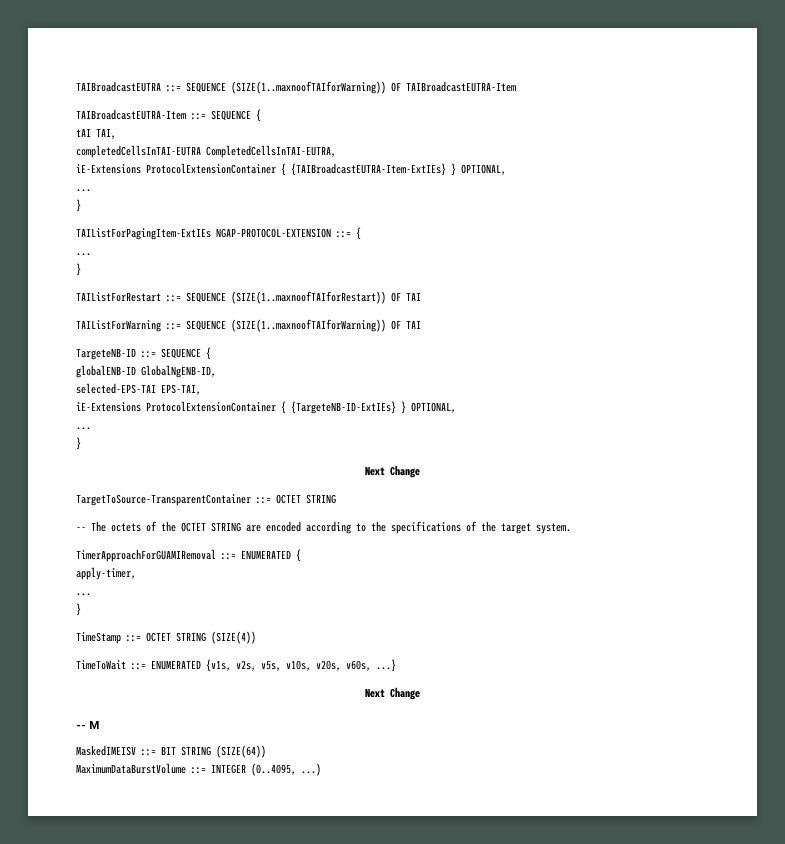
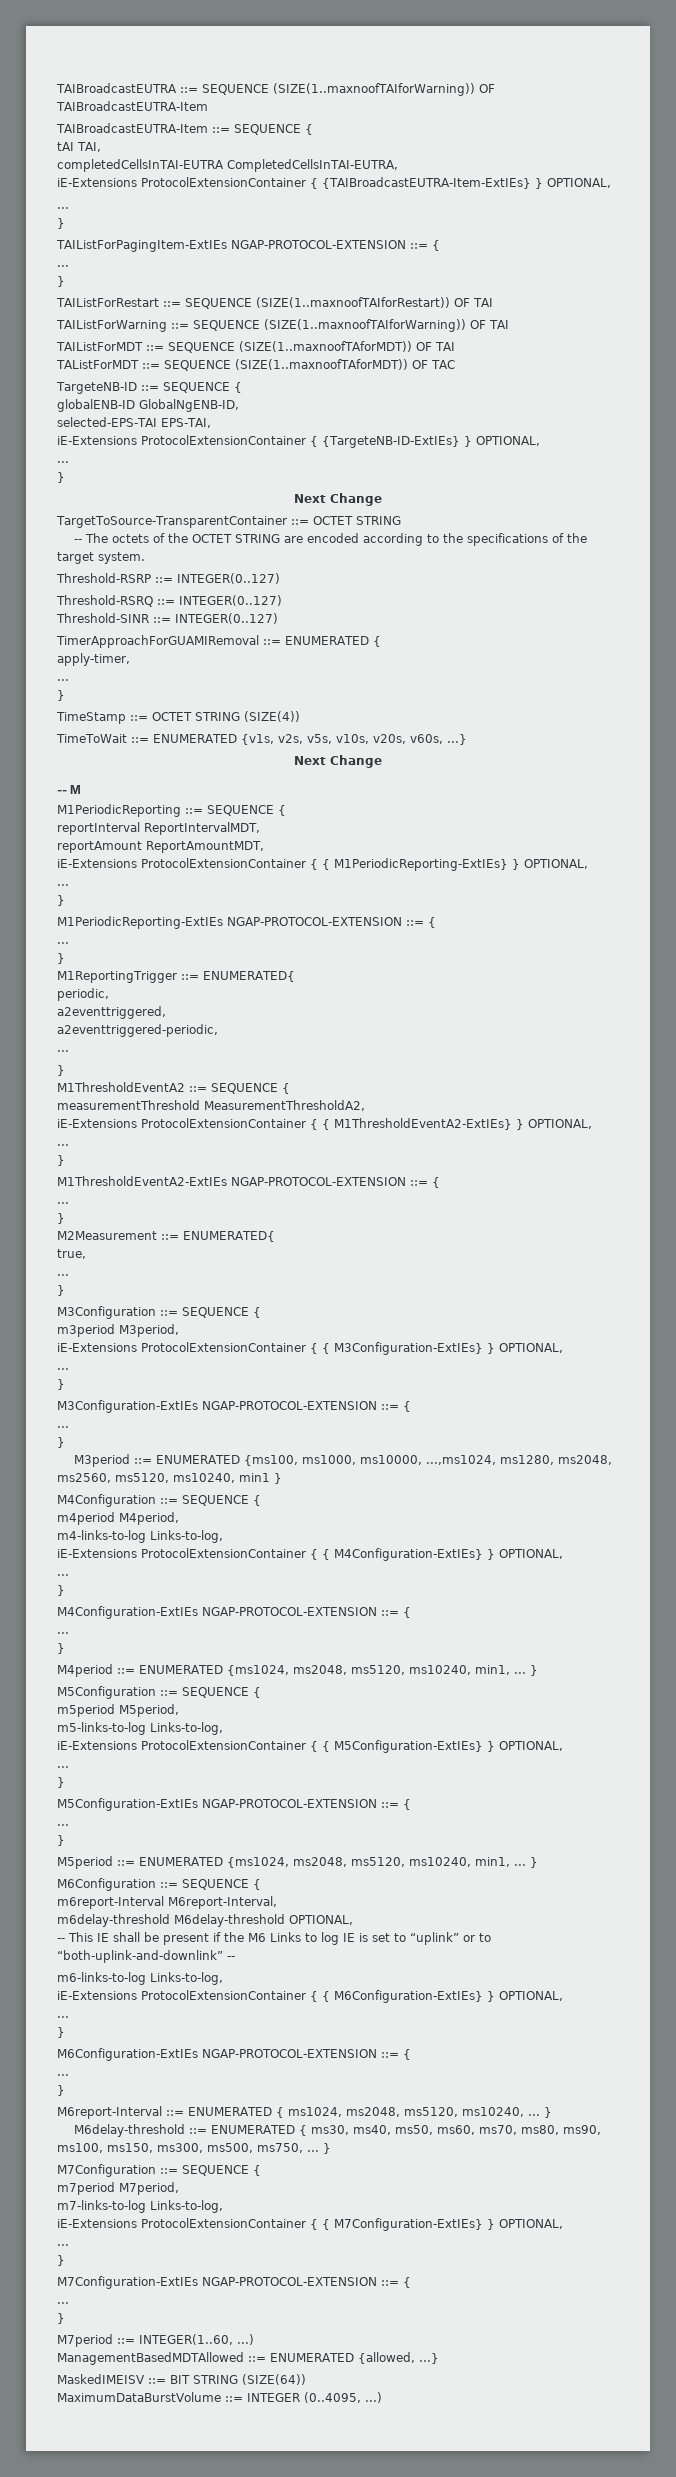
(421, 324) none -> [56,341,455,353] [56,359,455,371] // TAIListForMDT ::= SEQUENCE (SIZE(1..maxnoofTAforMDT)) OF TAI // TAListForMDT ::= SEQUENCE (SIZE(1..maxnoofTAforMDT)) OF TAC
(571, 528) none -> [56,573,280,584] [56,595,282,607] [56,613,278,624] // Threshold-RSRP ::= INTEGER(0..127) // Threshold-RSRQ ::= INTEGER(0..127) // Threshold-SINR ::= INTEGER(0..127)
(100, 725) none -> [57,804,286,817] [57,822,260,835] [57,841,264,853] [57,858,588,871] [57,884,69,886] [57,895,65,906] [57,916,436,929] [57,942,69,944] [57,953,65,964] [57,971,295,983] [57,988,109,1001] [57,1006,166,1019] [57,1024,218,1037] [57,1050,69,1052] [57,1065,65,1076] [57,1082,290,1094] [57,1100,365,1111] [57,1118,592,1130] [57,1144,69,1146] [57,1155,65,1166] [57,1176,440,1188] [57,1202,69,1204] [57,1213,65,1224] [57,1231,275,1242] [57,1249,86,1259] [57,1274,69,1276] [57,1285,65,1296] [57,1306,261,1319] [57,1324,179,1337] [57,1342,563,1355] [57,1368,69,1370] [57,1379,65,1390] [57,1400,411,1413] [57,1426,69,1428] [57,1437,65,1448] [74,1454,613,1467] [57,1473,282,1484] [57,1494,261,1507] [57,1512,179,1525] [57,1530,223,1543] [57,1548,563,1561] [57,1574,69,1576] [57,1585,65,1596] [57,1606,411,1619] [57,1632,69,1634] [57,1643,65,1654] [57,1664,538,1677] [57,1686,261,1699] [57,1704,179,1717] [57,1722,223,1735] [57,1740,563,1753] [57,1766,69,1768] [57,1777,65,1788] [57,1798,411,1811] [57,1824,69,1826] [57,1835,65,1846] [57,1856,538,1869] [57,1878,261,1891] [57,1896,277,1909] [57,1914,353,1927] [57,1932,491,1945] [57,1950,235,1963] [57,1972,223,1985] [57,1990,563,2003] [57,2016,69,2018] [57,2027,65,2038] [57,2048,411,2061] [57,2074,69,2076] [57,2085,65,2096] [57,2106,552,2119] [74,2124,602,2137] [57,2143,331,2154] [57,2164,261,2177] [57,2182,179,2195] [57,2200,223,2213] [57,2218,563,2231] [57,2244,69,2246] [57,2255,65,2266] [57,2276,411,2289] [57,2302,69,2304] [57,2313,65,2324] [57,2334,254,2347] [57,2352,439,2365] // M1PeriodicReporting ::= SEQUENCE { // reportInterval ReportIntervalMDT, // reportAmount ReportAmountMDT, // iE-Extensions ProtocolExtensionContainer { { M1PeriodicReporting-ExtIEs} } OPTIONAL, // ... // } // M1PeriodicReporting-ExtIEs NGAP-PROTOCOL-EXTENSION ::= { // ... // } // M1ReportingTrigger ::= ENUMERATED{ // periodic, // a2eventtriggered, // a2eventtriggered-periodic, // ... // } // M1ThresholdEventA2 ::= SEQUENCE { // measurementThreshold MeasurementThresholdA2, // iE-Extensions ProtocolExtensionContainer { { M1ThresholdEventA2-ExtIEs} } OPTIONAL, // ... // } // M1ThresholdEventA2-ExtIEs NGAP-PROTOCOL-EXTENSION ::= { // ... // } // M2Measurement ::= ENUMERATED{ // true, // ... // } // M3Configuration ::= SEQUENCE { // m3period M3period, // iE-Extensions ProtocolExtensionContainer { { M3Configuration-ExtIEs} } OPTIONAL, // ... // } // M3Configuration-ExtIEs NGAP-PROTOCOL-EXTENSION ::= { // ... // } // M3period ::= ENUMERATED {ms100, ms1000, ms10000, ...,ms1024, ms1280, ms2048, ms2560, ms5120, ms10240, min1 } // M4Configuration ::= SEQUENCE { // m4period M4period, // m4-links-to-log Links-to-log, // iE-Extensions ProtocolExtensionContainer { { M4Configuration-ExtIEs} } OPTIONAL, // ... // } // M4Configuration-ExtIEs NGAP-PROTOCOL-EXTENSION ::= { // ... // } // M4period ::= ENUMERATED {ms1024, ms2048, ms5120, ms10240, min1, ... } // M5Configuration ::= SEQUENCE { // m5period M5period, // m5-links-to-log Links-to-log, // iE-Extensions ProtocolExtensionContainer { { M5Configuration-ExtIEs} } OPTIONAL, // ... // } // M5Configuration-ExtIEs NGAP-PROTOCOL-EXTENSION ::= { // ... // } // M5period ::= ENUMERATED {ms1024, ms2048, ms5120, ms10240, min1, ... } // M6Configuration ::= SEQUENCE { // m6report-Interval M6report-Interval, // m6delay-threshold M6delay-threshold OPTIONAL, // -- This IE shall be present if the M6 Links to log IE is set to “uplink” or to “both-uplink-and-downlink” -- // m6-links-to-log Links-to-log, // iE-Extensions ProtocolExtensionContainer { { M6Configuration-ExtIEs} } OPTIONAL, // ... // } // M6Configuration-ExtIEs NGAP-PROTOCOL-EXTENSION ::= { // ... // } // M6report-Interval ::= ENUMERATED { ms1024, ms2048, ms5120, ms10240, ... } // M6delay-threshold ::= ENUMERATED { ms30, ms40, ms50, ms60, ms70, ms80, ms90, ms100, ms150, ms300, ms500, ms750, ... } // M7Configuration ::= SEQUENCE { // m7period M7period, // m7-links-to-log Links-to-log, // iE-Extensions ProtocolExtensionContainer { { M7Configuration-ExtIEs} } OPTIONAL, // ... // } // M7Configuration-ExtIEs NGAP-PROTOCOL-EXTENSION ::= { // ... // } // M7period ::= INTEGER(1..60, ...) // ManagementBasedMDTAllowed ::= ENUMERATED {allowed, ...}

